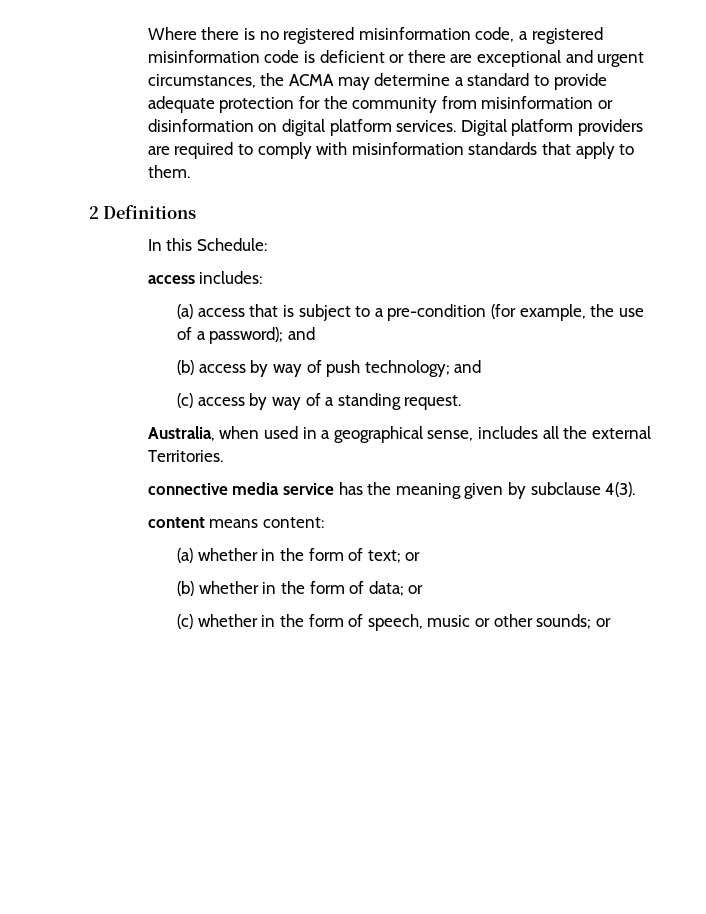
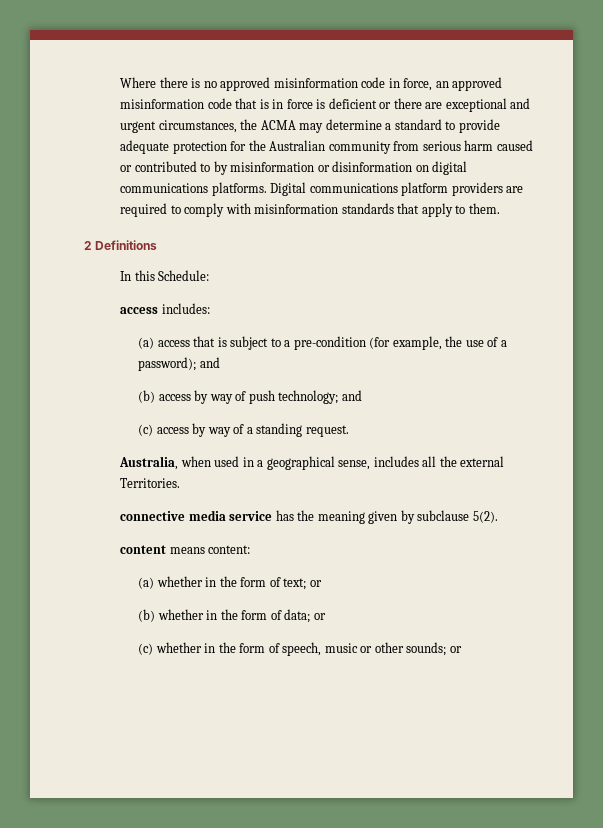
[283,27,603,44] [147,50,300,63] registered misinformation code, a registered misinformation code -> [220,77,503,91] [119,98,313,109] approved misinformation code in force, an approved misinformation code that is in force
(348, 102) none -> [269,140,326,151] Australian
(477, 102) none -> [422,140,533,151] [119,161,228,175] serious harm caused or contributed to by
[329,119,507,136] platform services. Digital -> [119,182,398,196] communications platforms. Digital communications
[605,482,636,497] 4(3). -> [472,511,498,523] 5(2).

